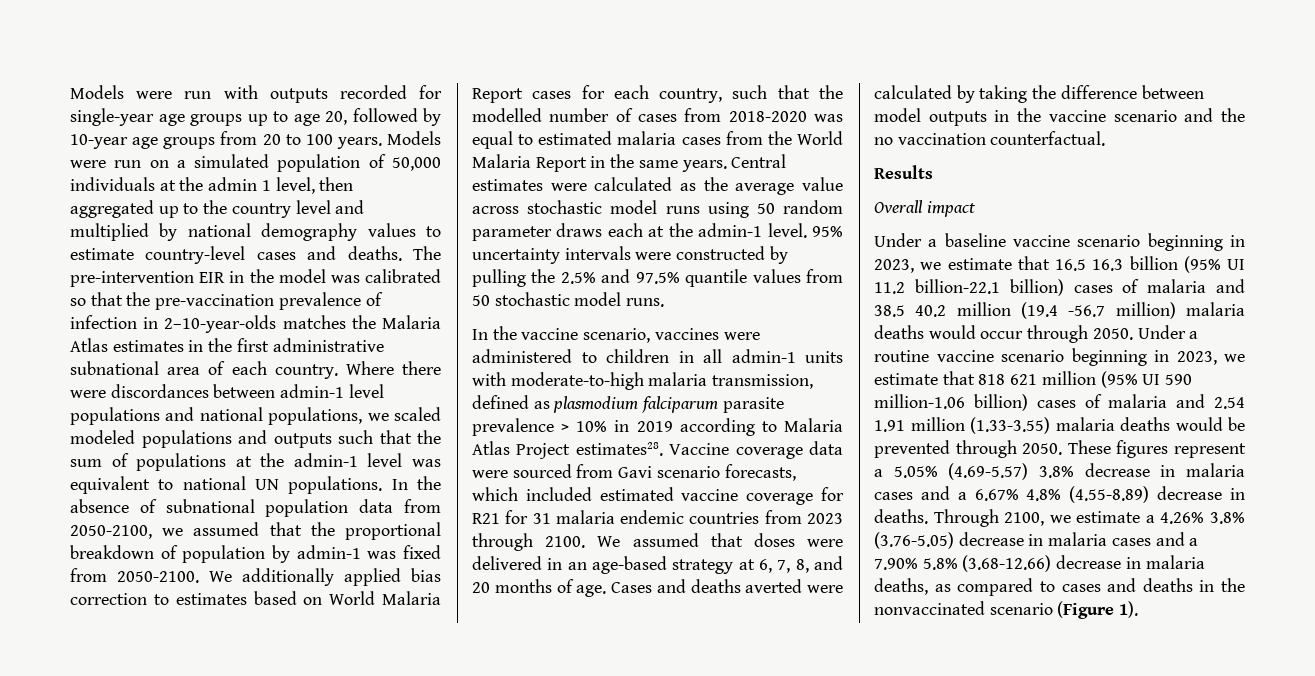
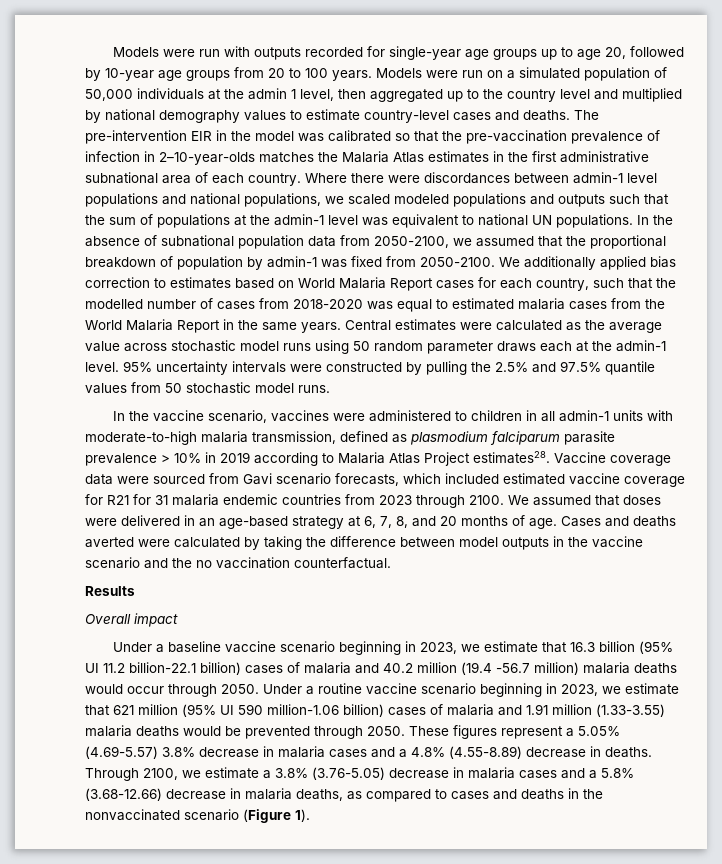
[1055,259,1086,271] 16.5 -> (568, 647) none
[874,305,905,317] 38.5 -> (379, 668) none
[978,374,1006,385] 818 -> (110, 710) none
[1214,397,1245,409] 2.54 -> (522, 710) none
[974,489,1019,501] 6.67% -> (407, 753) none
[1160,512,1205,524] 4.26% -> (271, 774) none
[874,558,918,570] 7.90% -> (597, 774) none

